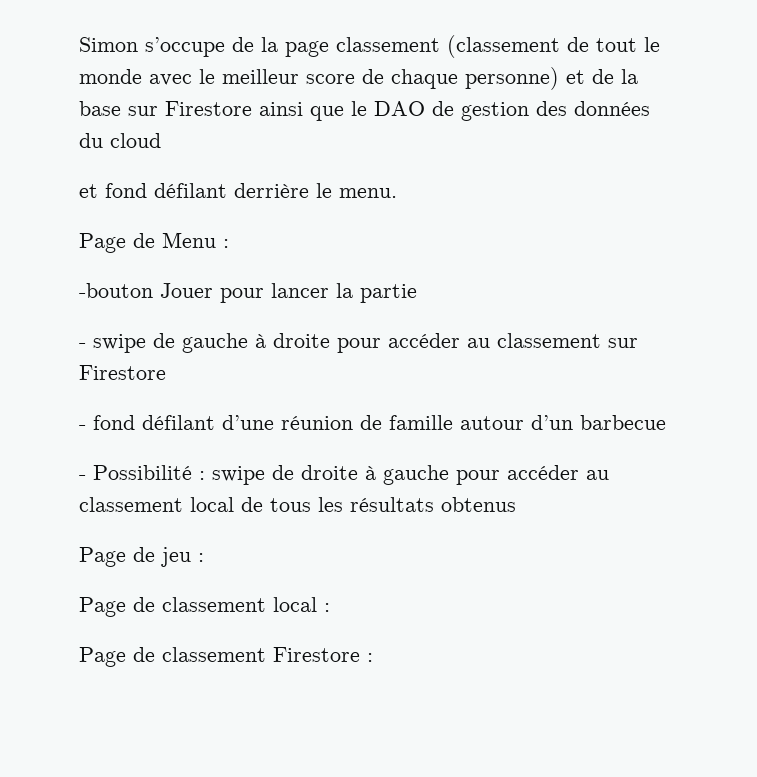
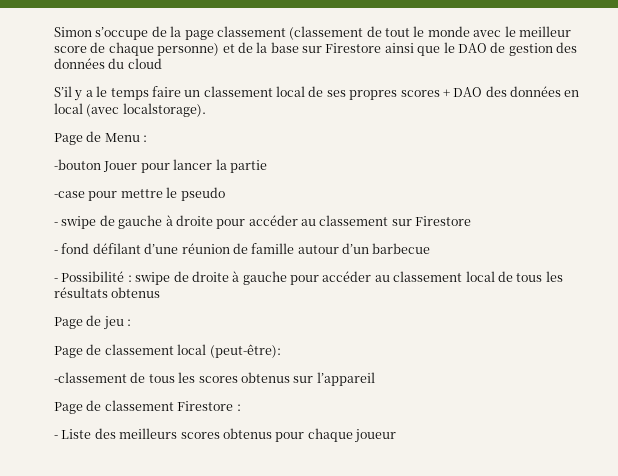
[79,183,397,198] et fond défilant derrière le menu. -> [54,86,580,101] [54,103,206,117] S’il y a le temps faire un classement local de ses propres scores + DAO des données en local (avec localstorage).
(417, 293) none -> [54,187,225,201] // -case pour mettre le pseudo
[324,603,330,612] : -> [209,344,281,358] [54,372,375,386] (peut-être): // -classement de tous les scores obtenus sur l’appareil
(373, 657) none -> [54,428,396,443] // - Liste des meilleurs scores obtenus pour chaque joueur

